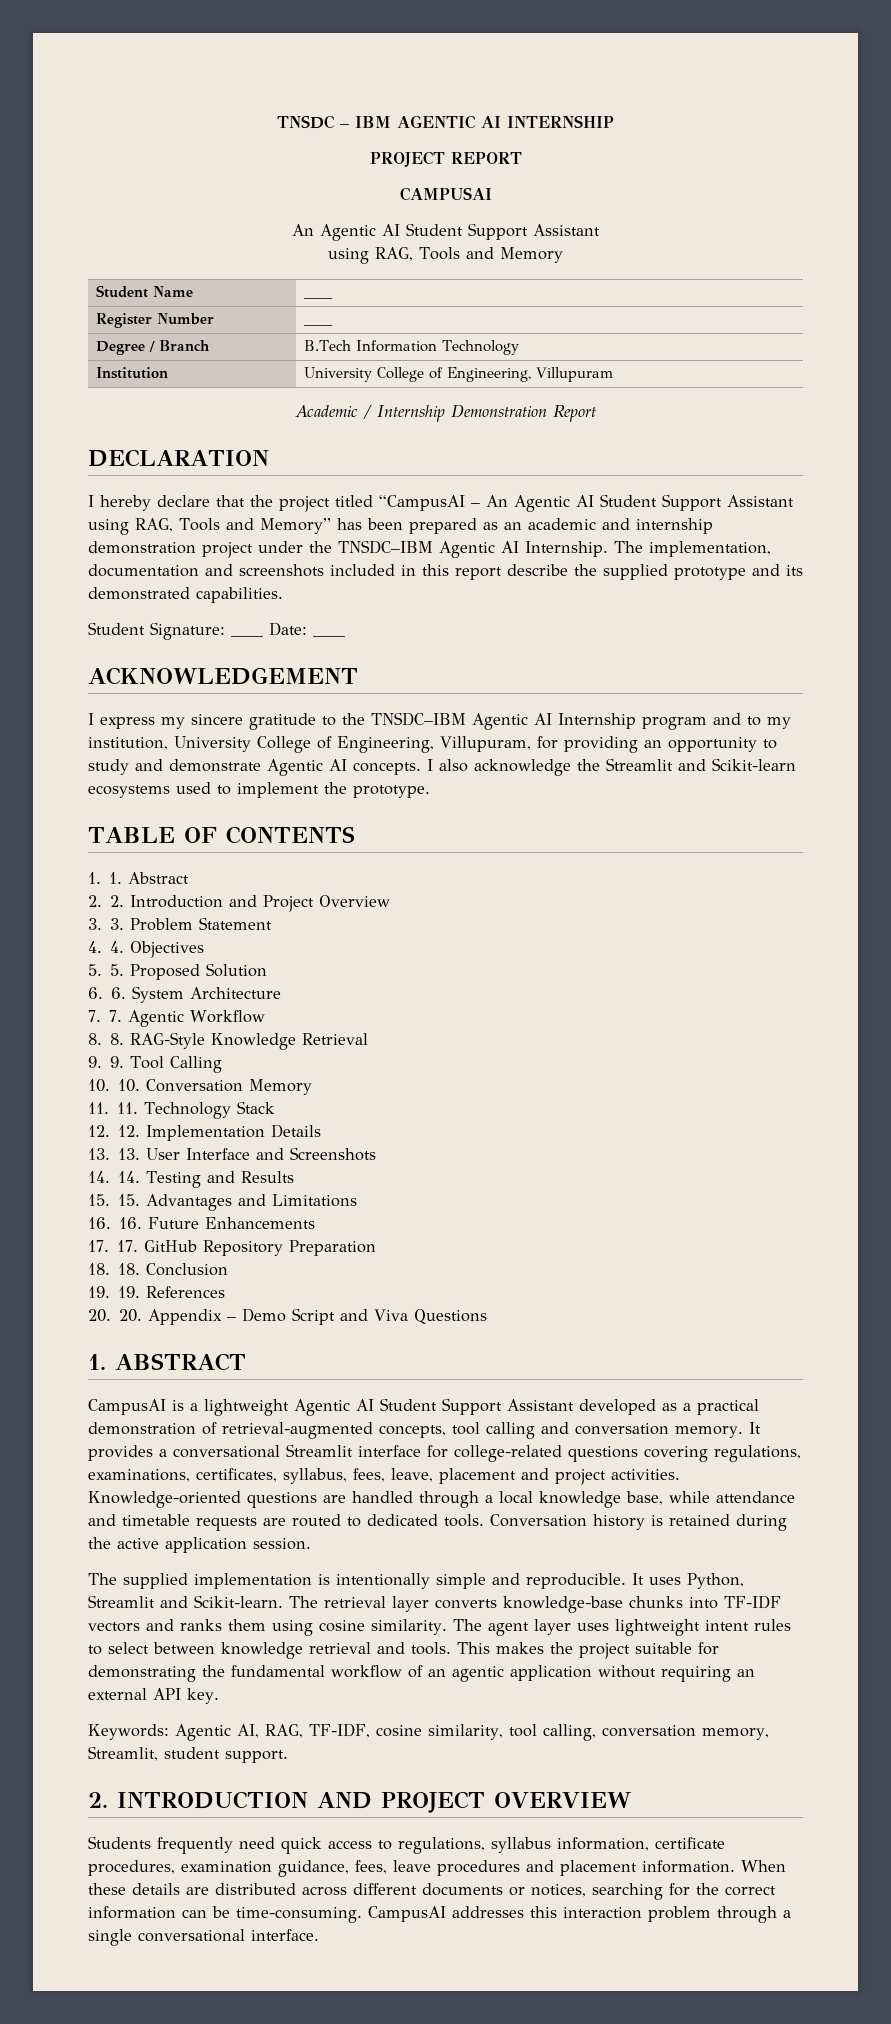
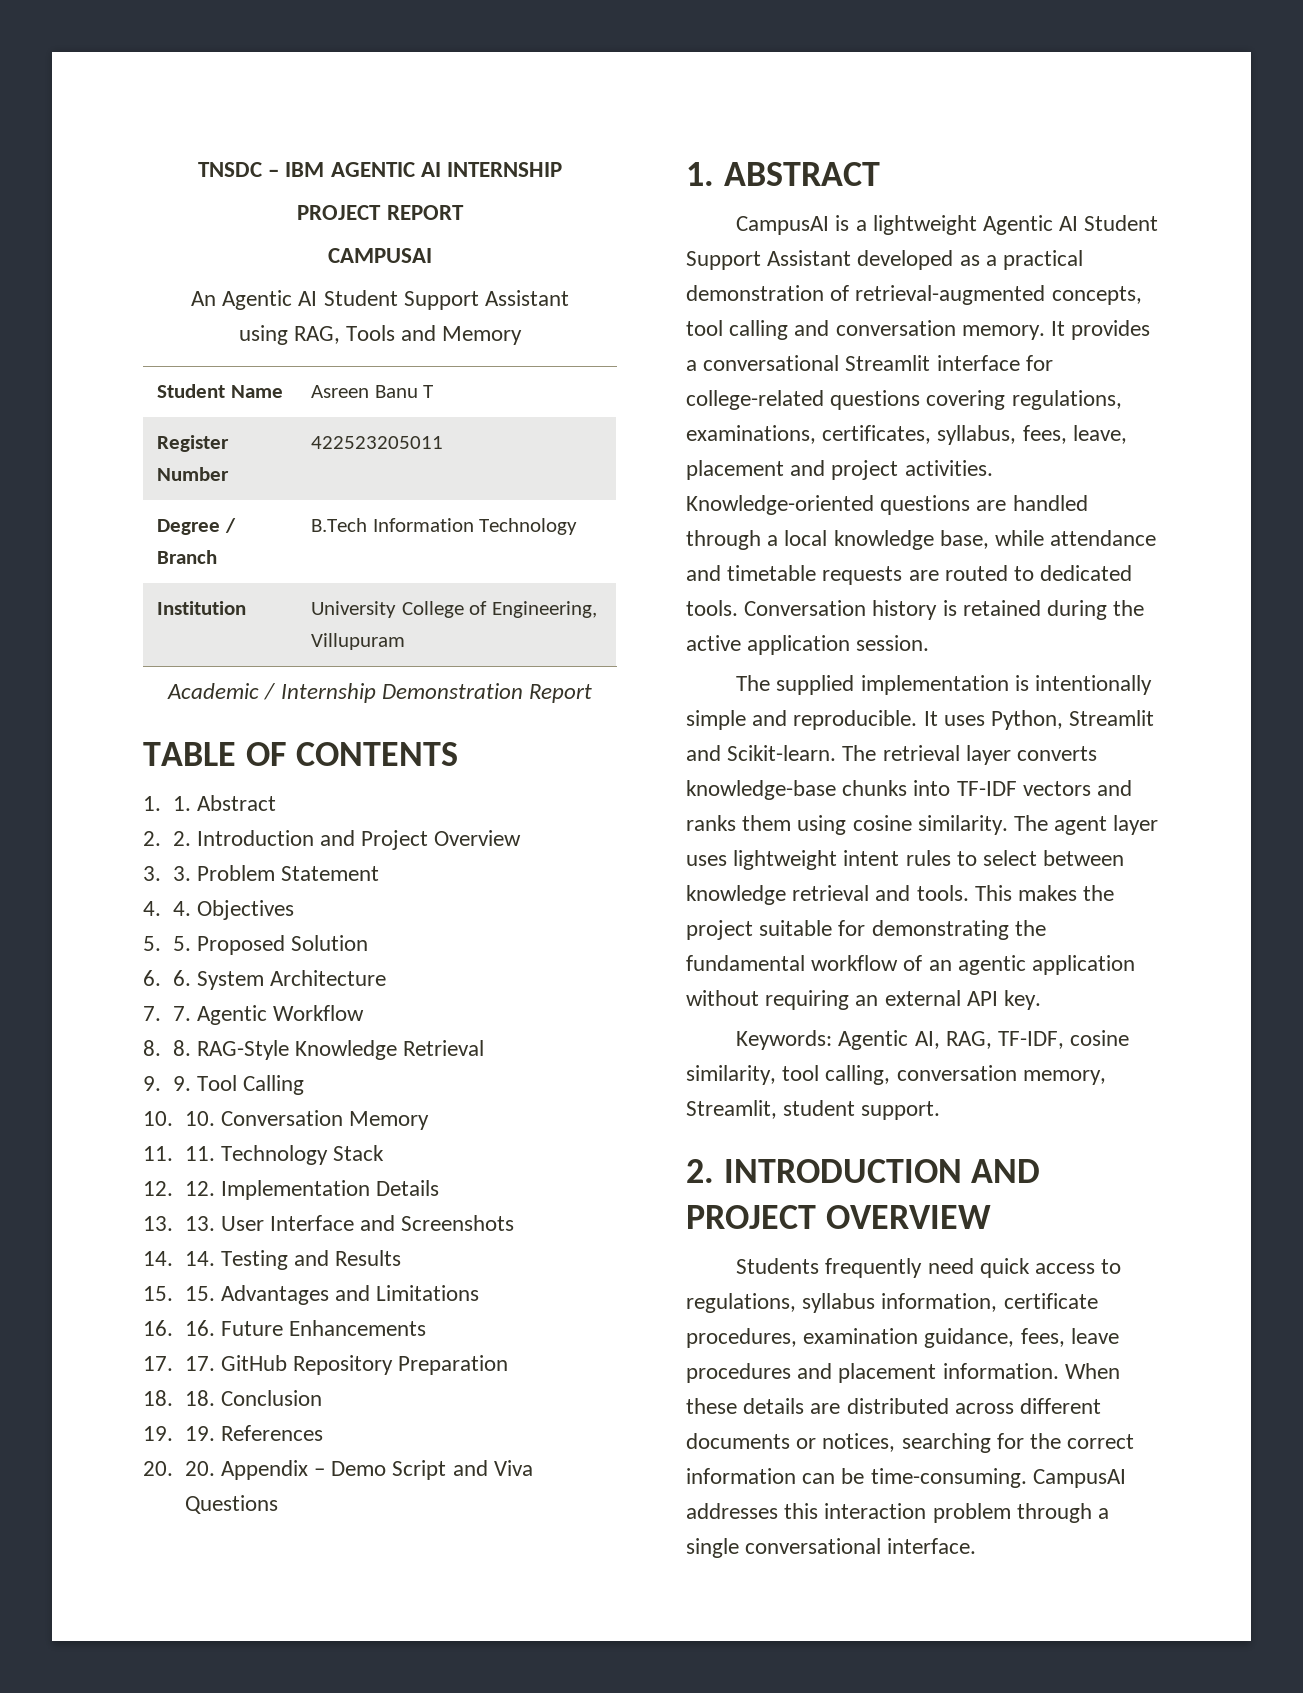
[304,297,334,299] ____ -> [311,385,434,398] Asreen Banu T
[304,324,334,326] ____ -> [311,436,444,449] 422523205011
[88,449,269,467] [88,494,794,512] [88,518,713,535] [88,540,771,558] [88,564,803,580] [88,587,283,603] [88,622,345,640] [88,667,358,685] [88,712,791,730] [88,736,777,753] [88,758,796,776] [88,782,430,798] // DECLARATION // I hereby declare that the project titled “CampusAI – An Agentic AI Student Support Assistant using RAG, Tools and Memory” has been prepared as an academic and internship demonstration project under the TNSDC–IBM Agentic AI Internship. The implementation, documentation and screenshots included in this report describe the supplied prototype and its demonstrated capabilities. // Student Signature: ____ Date: ____ // ACKNOWLEDGEMENT // I express my sincere gratitude to the TNSDC–IBM Agentic AI Internship program and to my institution, University College of Engineering, Villupuram, for providing an opportunity to study and demonstrate Agentic AI concepts. I also acknowledge the Streamlit and Scikit-learn ecosystems used to implement the prototype. -> (592, 693) none

